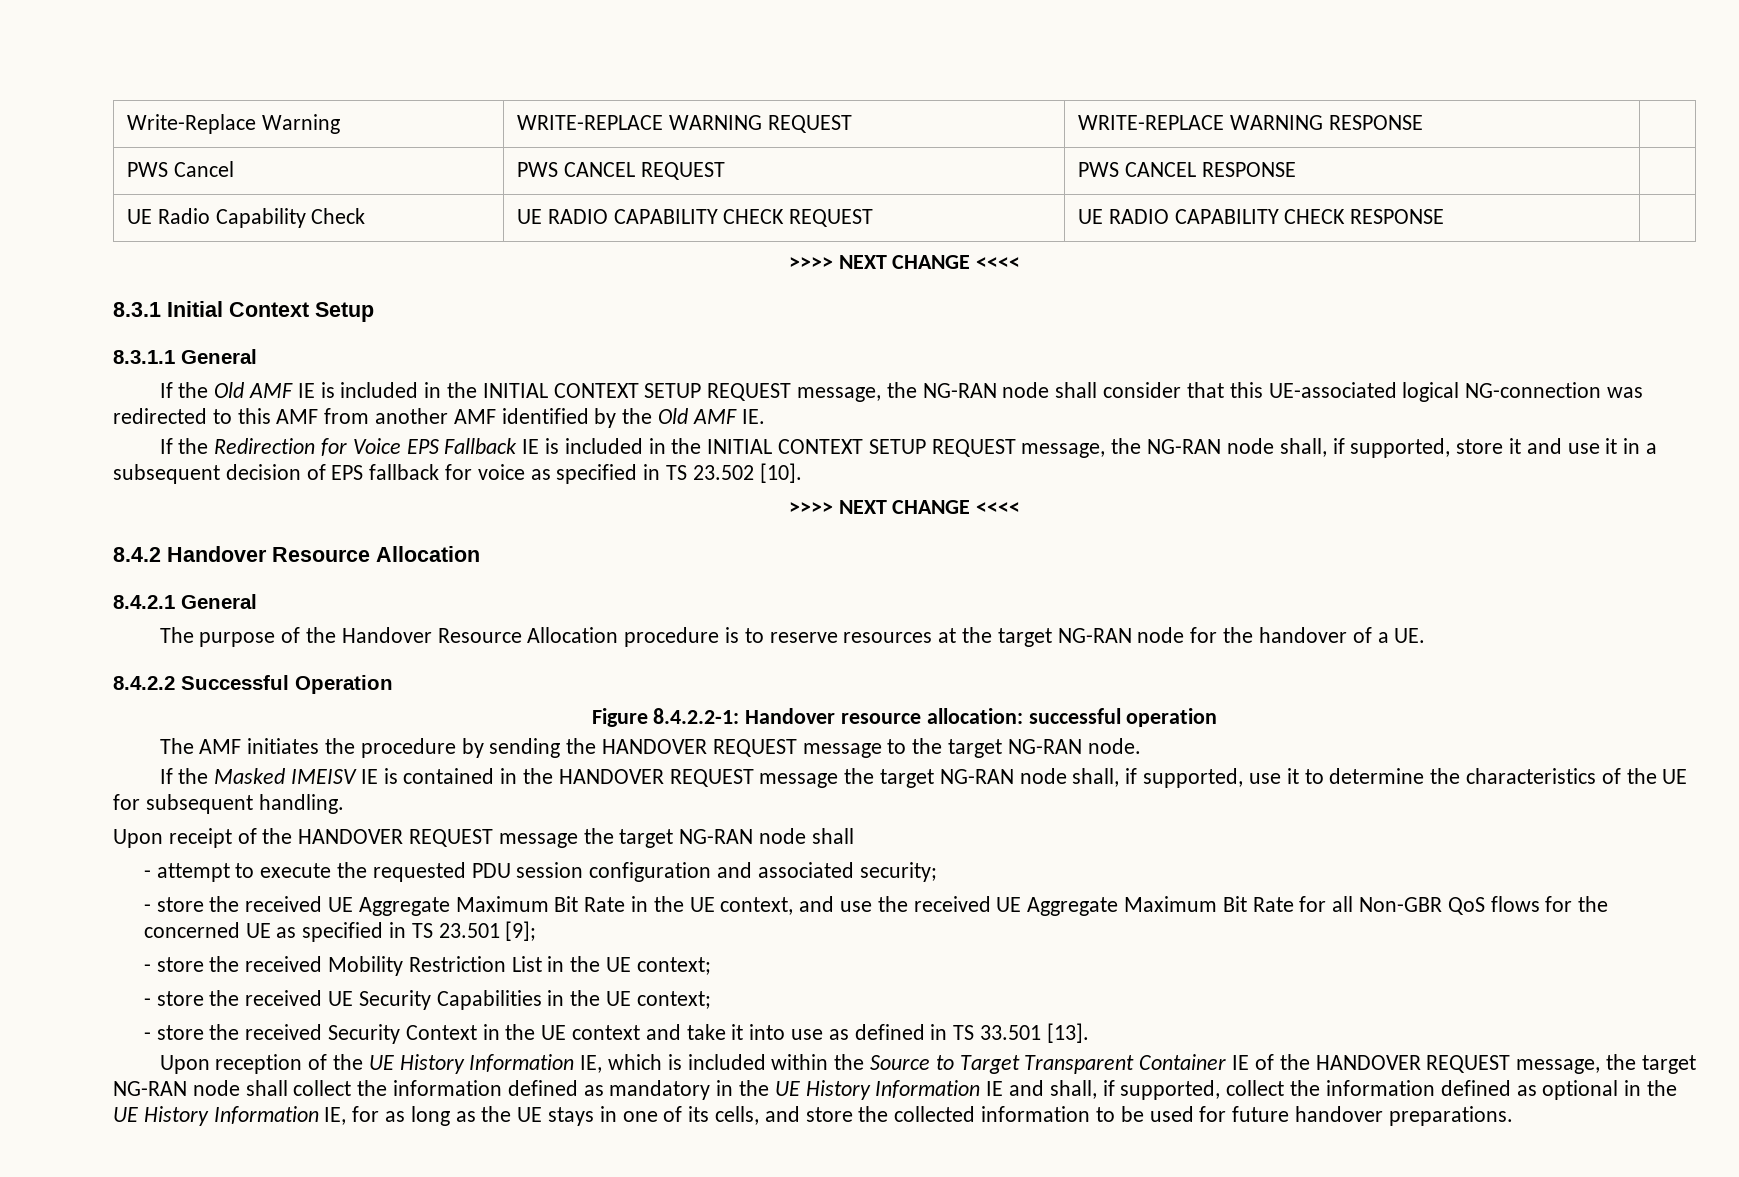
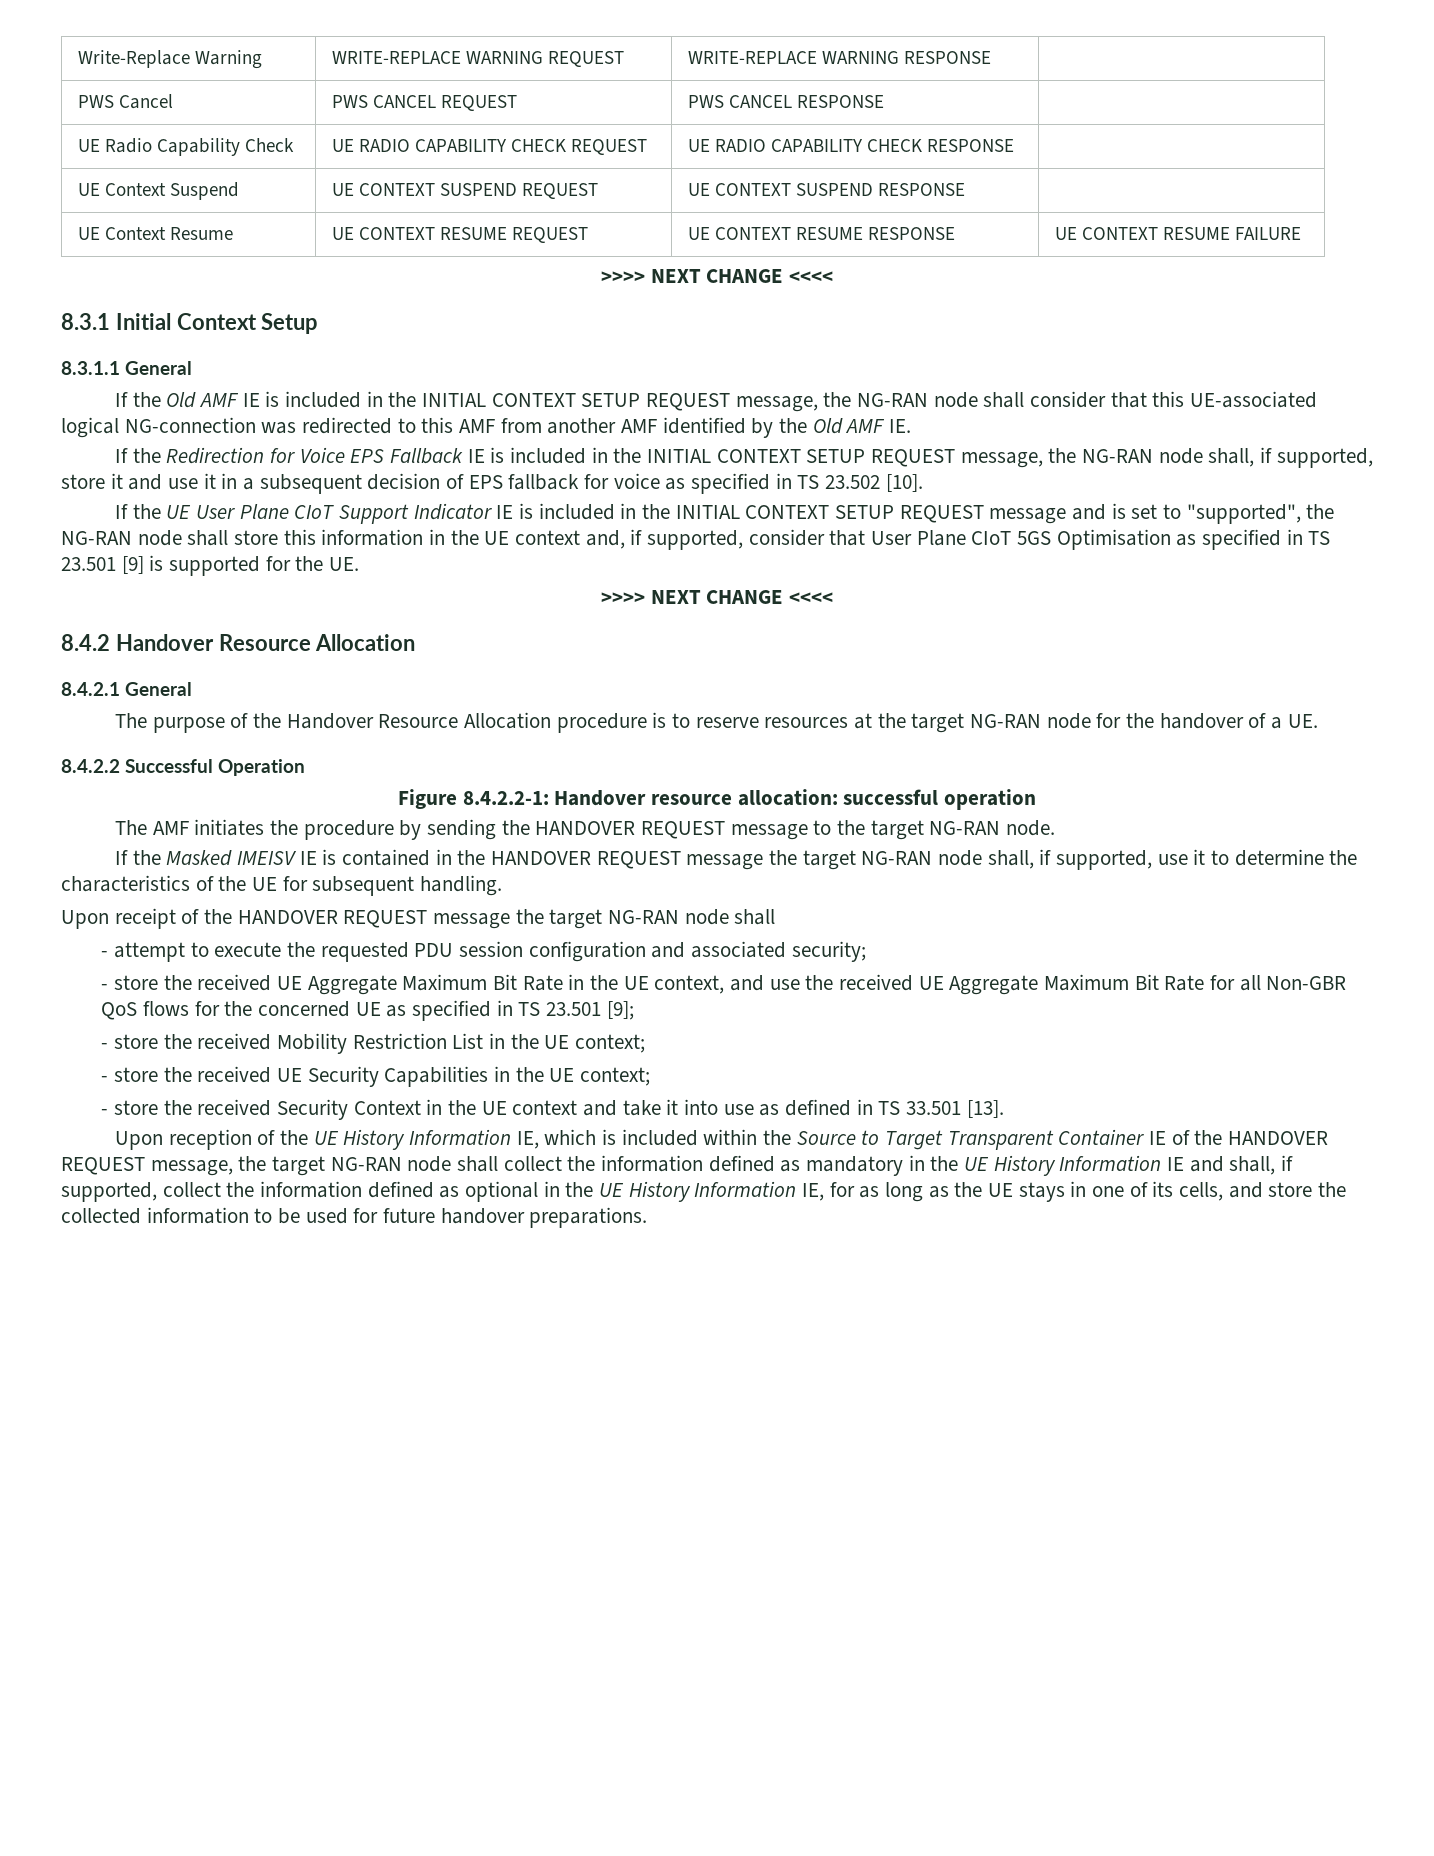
(1445, 216) none -> [77,182,240,200] [331,183,599,199] [687,183,966,196] [77,227,234,240] [331,227,589,243] [687,227,956,240] [1054,227,1302,240] // UE Context Suspend | UE CONTEXT SUSPEND REQUEST | UE CONTEXT SUSPEND RESPONSE | // UE Context Resume | UE CONTEXT RESUME REQUEST | UE CONTEXT RESUME RESPONSE | UE CONTEXT RESUME FAILURE
(802, 473) none -> [114,503,1335,524] [61,529,1331,550] [61,555,360,576] // If the UE User Plane CIoT Support Indicator IE is included in the INITIAL CONTEXT SETUP REQUEST message and is set to "supported", the NG-RAN node shall store this information in the UE context and, if supported, consider that User Plane CIoT 5GS Optimisation as specified in TS 23.501 [9] is supported for the UE.

